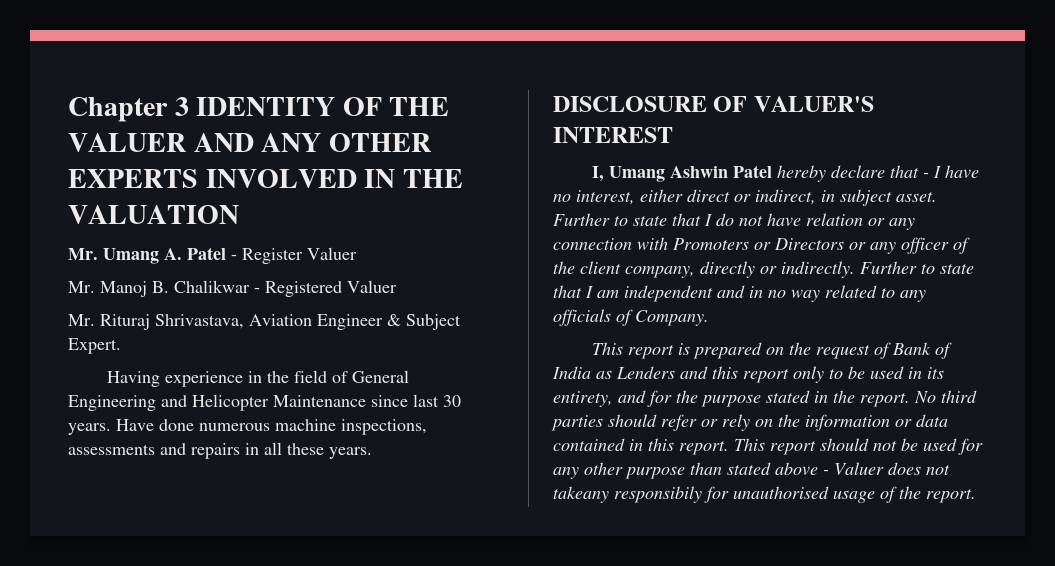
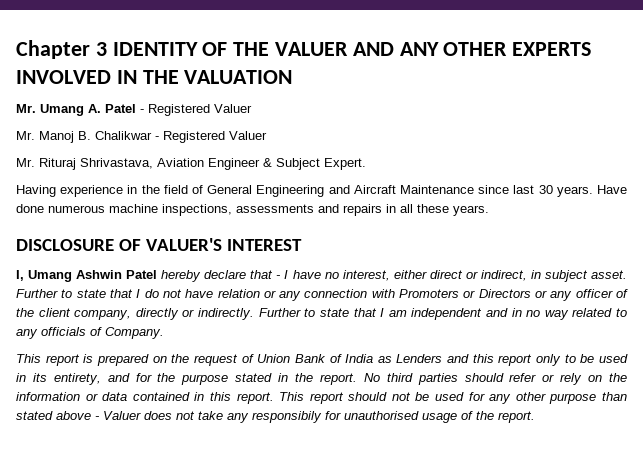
[242,248,303,264] Register -> [148,104,210,116] Registered
[192,394,269,411] Helicopter -> [353,185,396,194] Aircraft
(892, 350) none -> [257,354,291,363] Union
[553,486,609,503] takeany -> [198,411,249,423] take any

